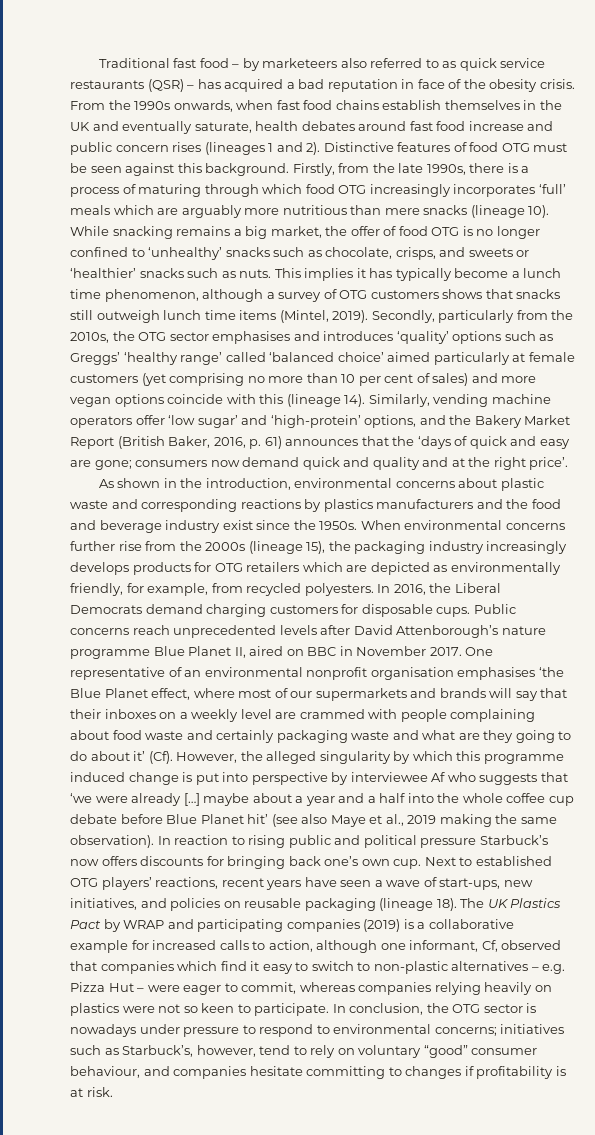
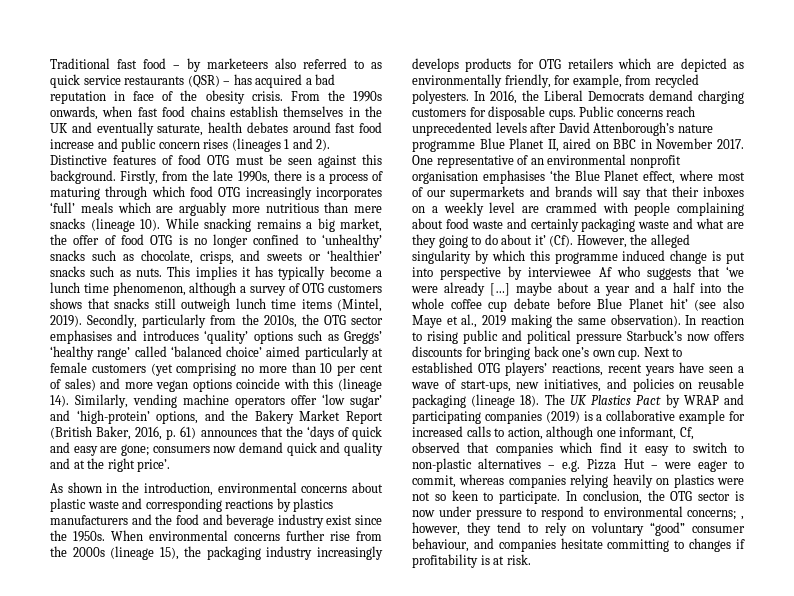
[70,1024,136,1037] nowadays -> [412,510,435,517] now
[500,1024,565,1034] [70,1045,256,1057] initiatives such as Starbuck’s, however, -> [741,516,744,520] [412,522,491,536] , however, they

